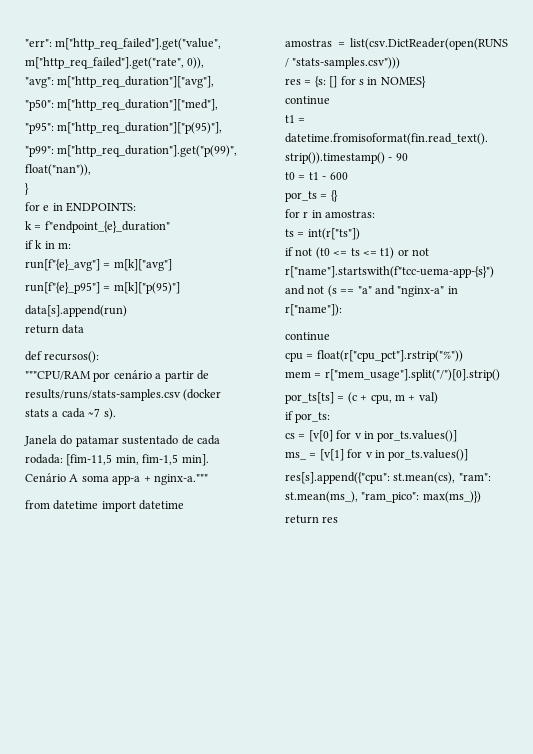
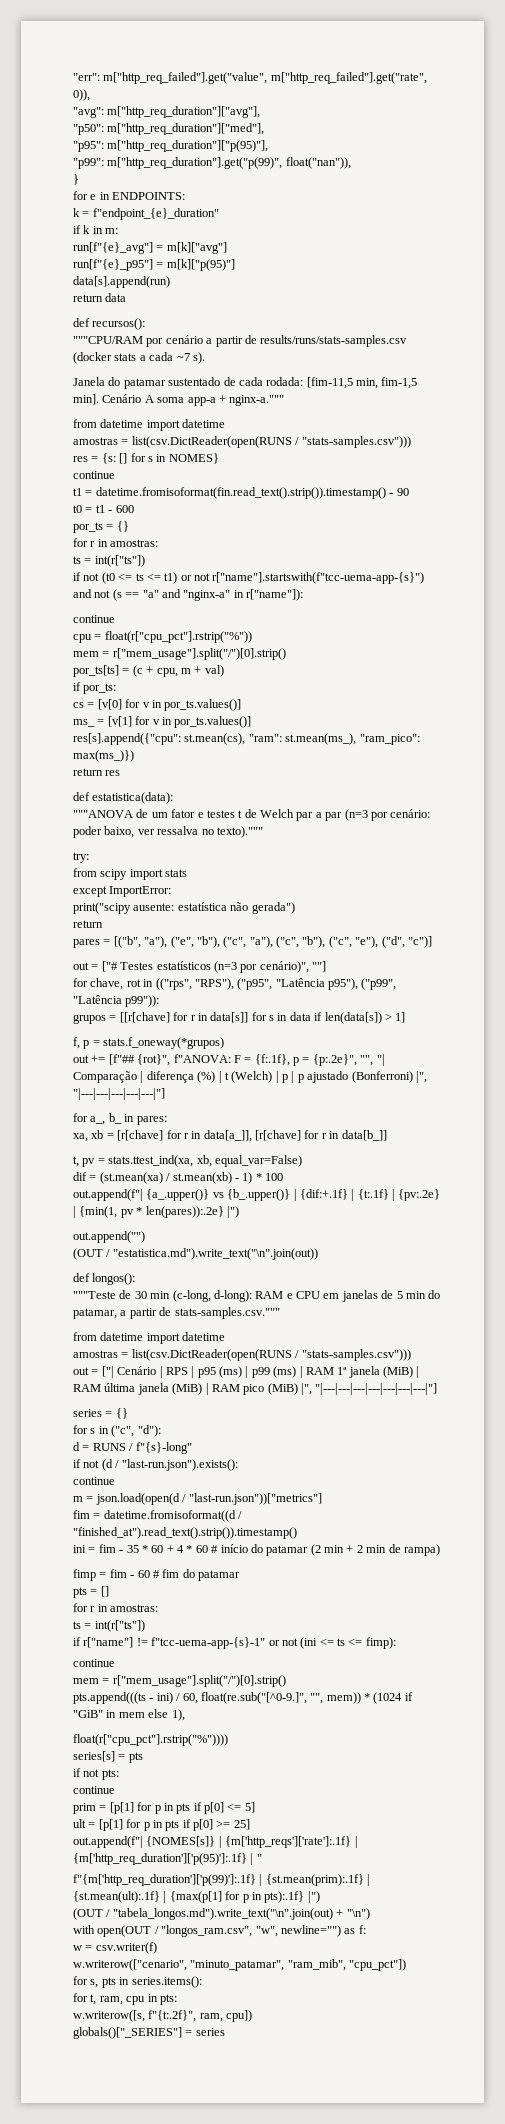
(339, 519) none -> [73,792,174,804] [73,809,431,821] [73,826,263,838] [73,852,89,863] [73,868,188,880] [73,886,172,897] [73,902,295,914] [73,920,103,928] [73,936,432,948] [73,961,326,973] [73,978,397,990] [73,995,160,1007] [73,1012,406,1024] [73,1037,225,1049] [73,1054,385,1066] [73,1071,427,1083] [73,1088,165,1100] [73,1113,167,1125] [73,1130,387,1142] [73,1155,302,1167] [73,1172,283,1184] [73,1189,441,1201] [73,1206,239,1218] [73,1231,145,1243] [73,1248,318,1260] [73,1273,136,1285] [73,1290,441,1302] [73,1307,280,1319] [73,1332,226,1344] [73,1349,411,1361] [73,1366,420,1378] [73,1383,438,1395] [73,1408,128,1419] [73,1425,161,1437] [73,1442,192,1454] [73,1459,238,1471] [73,1477,115,1485] [73,1493,322,1505] [73,1510,243,1522] [73,1527,297,1539] [73,1544,440,1556] [73,1569,240,1581] [73,1586,109,1598] [73,1603,159,1612] [73,1620,145,1632] [73,1637,396,1649] [73,1659,115,1667] [73,1675,286,1687] [73,1692,413,1704] [73,1709,185,1721] [73,1734,228,1746] [73,1751,143,1763] [73,1768,119,1780] [73,1786,115,1794] [73,1802,255,1814] [73,1819,250,1831] [73,1836,358,1848] [73,1853,262,1865] [73,1874,371,1886] [73,1891,320,1903] [73,1908,370,1920] [73,1925,366,1937] [73,1942,157,1954] [73,1959,407,1971] [73,1976,202,1988] [73,1993,177,2005] [73,2010,253,2022] [73,2027,225,2039] // def estatistica(data): // """ANOVA de um fator e testes t de Welch par a par (n=3 por cenário: poder baixo, ver ressalva no texto).""" // try: // from scipy import stats // except ImportError: // print("scipy ausente: estatística não gerada") // return // pares = [("b", "a"), ("e", "b"), ("c", "a"), ("c", "b"), ("c", "e"), ("d", "c")] // out = ["# Testes estatísticos (n=3 por cenário)", ""] // for chave, rot in (("rps", "RPS"), ("p95", "Latência p95"), ("p99", "Latência p99")): // grupos = [[r[chave] for r in data[s]] for s in data if len(data[s]) > 1] // f, p = stats.f_oneway(*grupos) // out += [f"## {rot}", f"ANOVA: F = {f:.1f}, p = {p:.2e}", "", "| Comparação | diferença (%) | t (Welch) | p | p ajustado (Bonferroni) |", "|---|---|---|---|---|"] // for a_, b_ in pares: // xa, xb = [r[chave] for r in data[a_]], [r[chave] for r in data[b_]] // t, pv = stats.ttest_ind(xa, xb, equal_var=False) // dif = (st.mean(xa) / st.mean(xb) - 1) * 100 // out.append(f"| {a_.upper()} vs {b_.upper()} | {dif:+.1f} | {t:.1f} | {pv:.2e} | {min(1, pv * len(pares)):.2e} |") // out.append("") // (OUT / "estatistica.md").write_text("\n".join(out)) // def longos(): // """Teste de 30 min (c-long, d-long): RAM e CPU em janelas de 5 min do patamar, a partir de stats-samples.csv.""" // from datetime import datetime // amostras = list(csv.DictReader(open(RUNS / "stats-samples.csv"))) // out = ["| Cenário | RPS | p95 (ms) | p99 (ms) | RAM 1ª janela (MiB) | RAM última janela (MiB) | RAM pico (MiB) |", "|---|---|---|---|---|---|---|"] // series = {} // for s in ("c", "d"): // d = RUNS / f"{s}-long" // if not (d / "last-run.json").exists(): // continue // m = json.load(open(d / "last-run.json"))["metrics"] // fim = datetime.fromisoformat((d / "finished_at").read_text().strip()).timestamp() // ini = fim - 35 * 60 + 4 * 60 # início do patamar (2 min + 2 min de rampa) // fimp = fim - 60 # fim do patamar // pts = [] // for r in amostras: // ts = int(r["ts"]) // if r["name"] != f"tcc-uema-app-{s}-1" or not (ini <= ts <= fimp): // continue // mem = r["mem_usage"].split("/")[0].strip() // pts.append(((ts - ini) / 60, float(re.sub("[^0-9.]", "", mem)) * (1024 if "GiB" in mem else 1), // float(r["cpu_pct"].rstrip("%")))) // series[s] = pts // if not pts: // continue // prim = [p[1] for p in pts if p[0] <= 5] // ult = [p[1] for p in pts if p[0] >= 25] // out.append(f"| {NOMES[s]} | {m['http_reqs']['rate']:.1f} | {m['http_req_duration']['p(95)']:.1f} | " // f"{m['http_req_duration']['p(99)']:.1f} | {st.mean(prim):.1f} | {st.mean(ult):.1f} | {max(p[1] for p in pts):.1f} |") // (OUT / "tabela_longos.md").write_text("\n".join(out) + "\n") // with open(OUT / "longos_ram.csv", "w", newline="") as f: // w = csv.writer(f) // w.writerow(["cenario", "minuto_patamar", "ram_mib", "cpu_pct"]) // for s, pts in series.items(): // for t, ram, cpu in pts: // w.writerow([s, f"{t:.2f}", ram, cpu]) // globals()["_SERIES"] = series

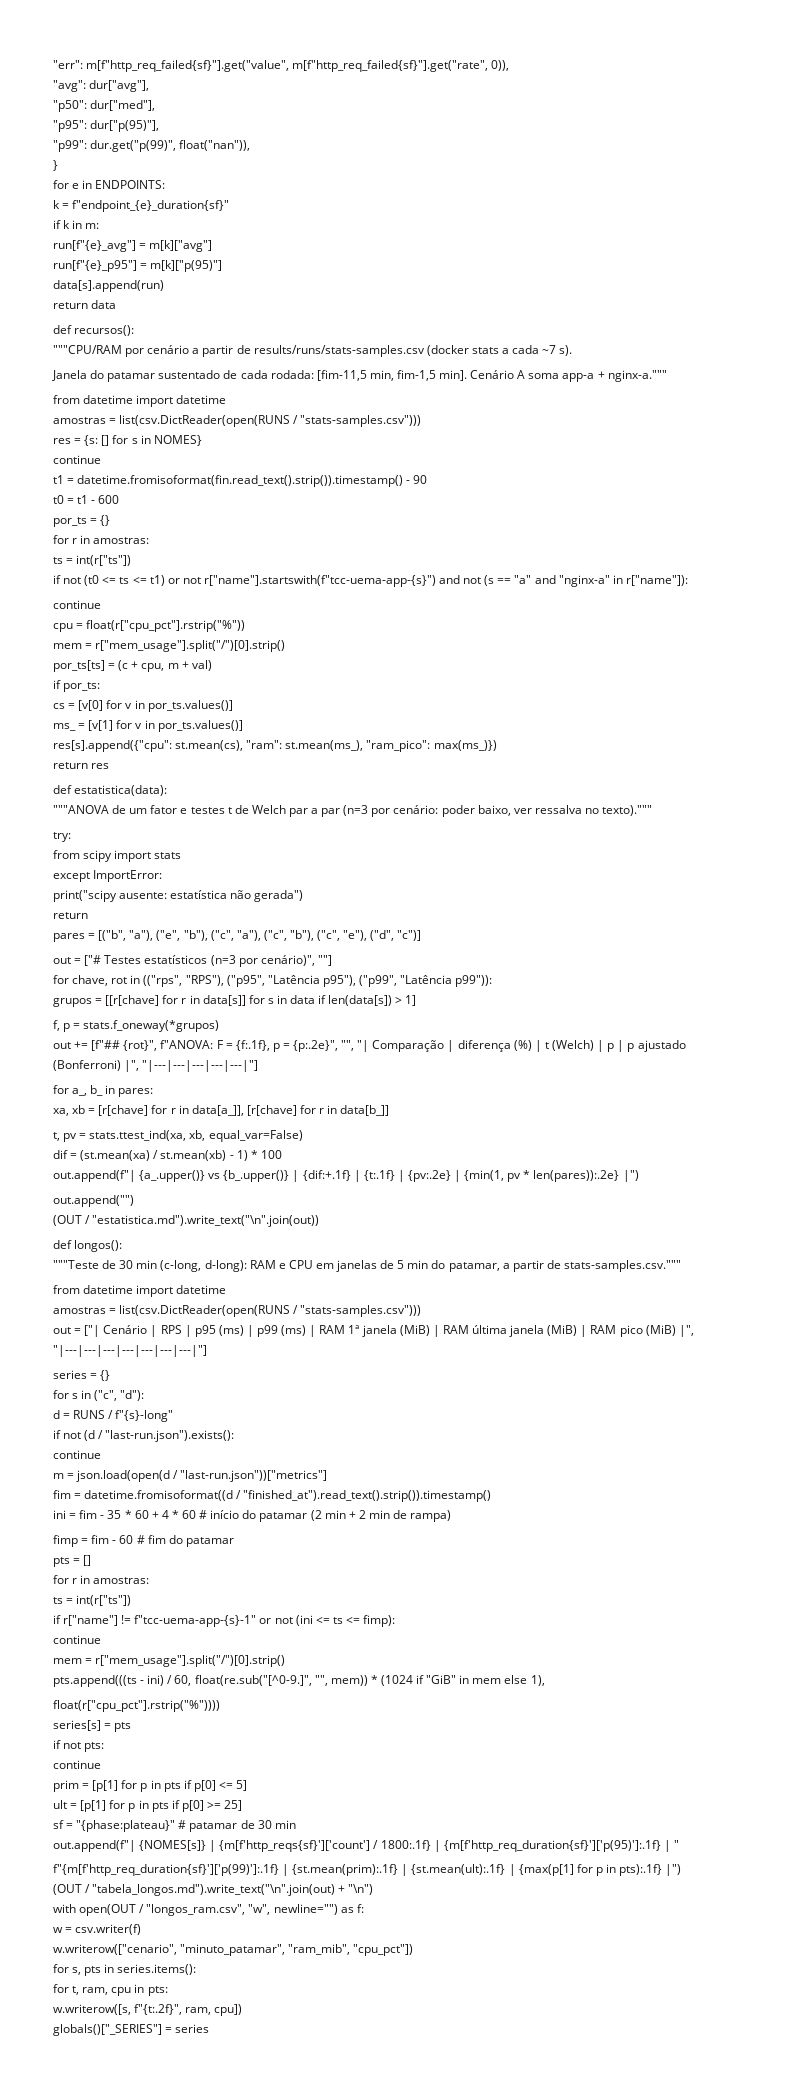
[103,72,427,84] m["http_req_failed"].get("value", m["http_req_failed"].get("rate", -> [86,60,489,72] m[f"http_req_failed{sf}"].get("value", m[f"http_req_failed{sf}"].get("rate",
[107,106,261,118] m["http_req_duration"]["avg"], -> [89,80,150,92] dur["avg"],
[107,123,265,135] m["http_req_duration"]["med"], -> [90,100,156,111] dur["med"],
[107,140,269,152] m["http_req_duration"]["p(95)"], -> [90,120,160,132] dur["p(95)"],
[107,157,283,169] m["http_req_duration"].get("p(99)", -> [90,140,177,152] dur.get("p(99)",
[92,208,219,220] f"endpoint_{e}_duration" -> [72,200,230,212] f"endpoint_{e}_duration{sf}"
[73,1836,358,1848] [73,1853,247,1865] out.append(f"| {NOMES[s]} | {m['http_reqs']['rate']:.1f} | {m['http_req_duration']['p(95)']:.1f} -> [53,1820,296,1832] [53,1840,661,1852] sf = "{phase:plateau}" # patamar de 30 min // out.append(f"| {NOMES[s]} | {m[f'http_reqs{sf}']['count'] / 1800:.1f} | {m[f'http_req_duration{sf}']['p(95)']:.1f}
[73,1874,256,1886] f"{m['http_req_duration']['p(99)']:.1f} -> [53,1864,279,1876] f"{m[f'http_req_duration{sf}']['p(99)']:.1f}

